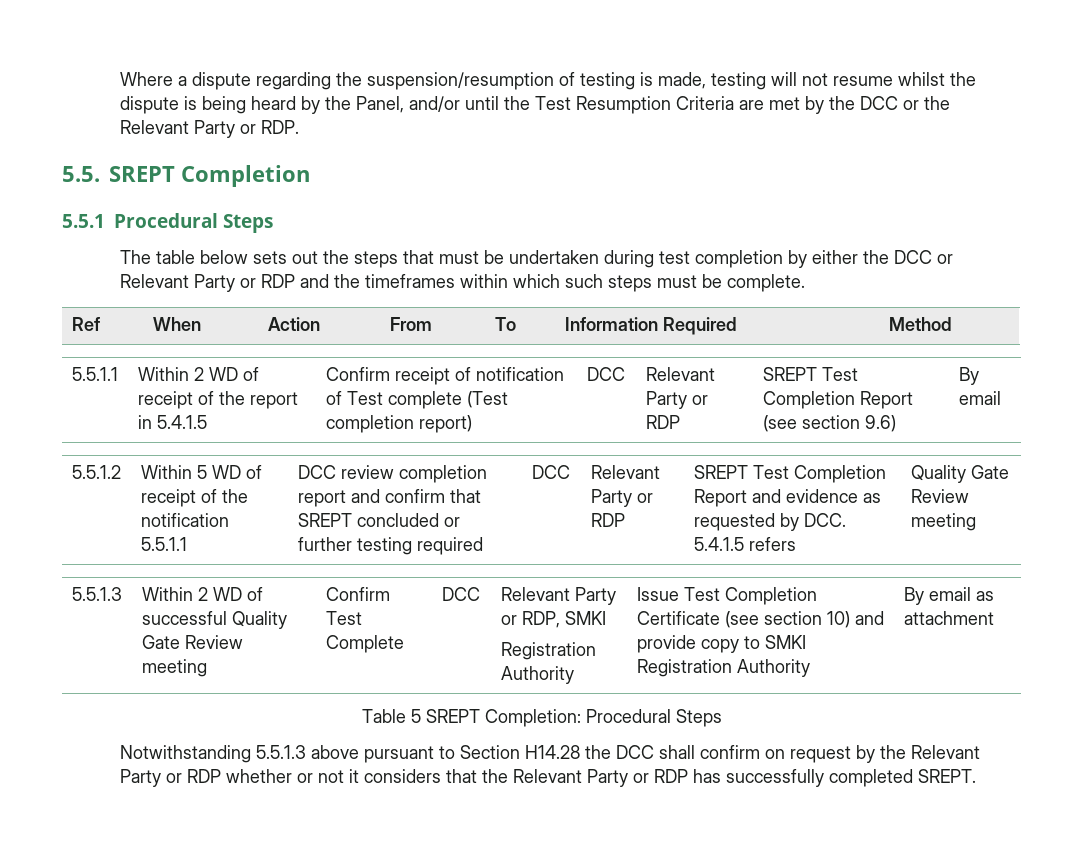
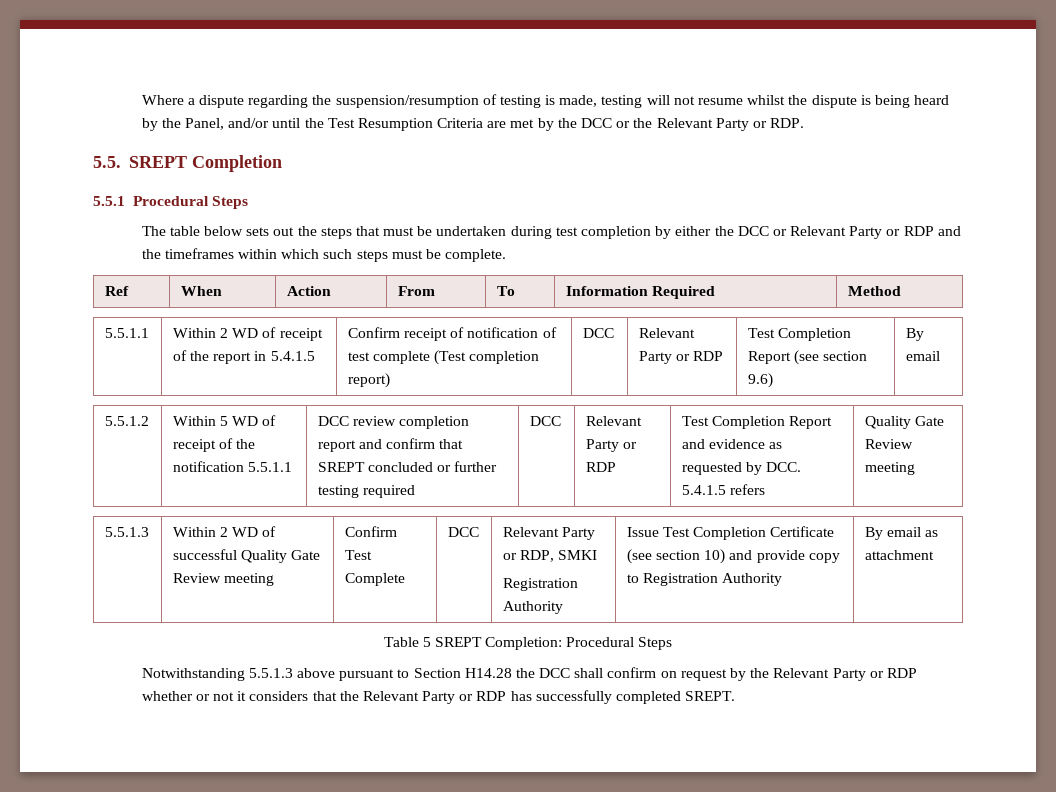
[346,391,383,405] Test -> [347,352,370,361] test
[762,367,817,381] SREPT -> (724, 356) none
[693,465,748,479] SREPT -> (616, 467) none
[764,635,806,649] SMKI -> (639, 578) none

